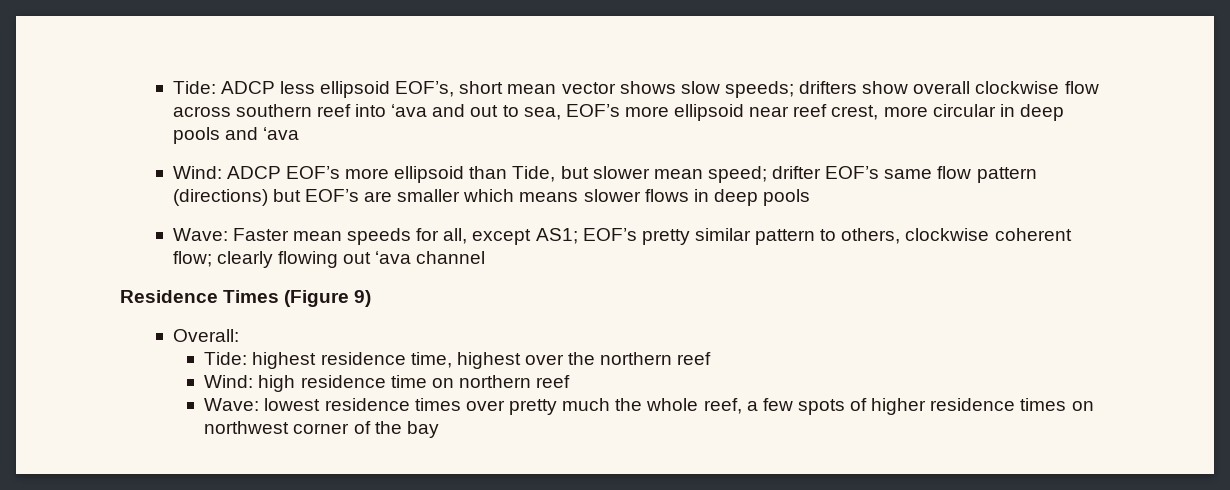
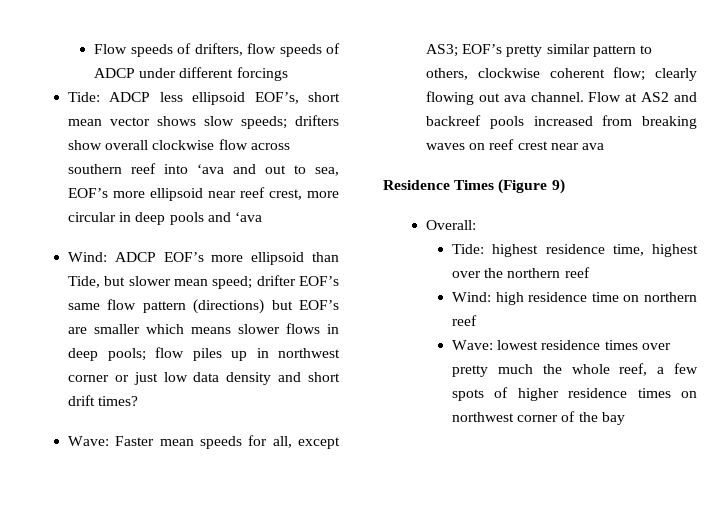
(172, 87) none -> [94,43,340,57] [94,67,288,81] Flow speeds of drifters, flow speeds of ADCP under different forcings //
[763,189,811,206] pools -> [107,347,340,361] [68,372,340,385] [68,395,139,406] pools; flow piles up in northwest corner or just low data density and short drift times?
[535,228,578,244] AS1; -> [426,44,459,57] AS3;
[375,251,486,264] ‘ava channel -> [503,92,697,102] [426,115,697,129] [426,139,604,150] ava channel. Flow at AS2 and backreef pools increased from breaking waves on reef crest near ava

